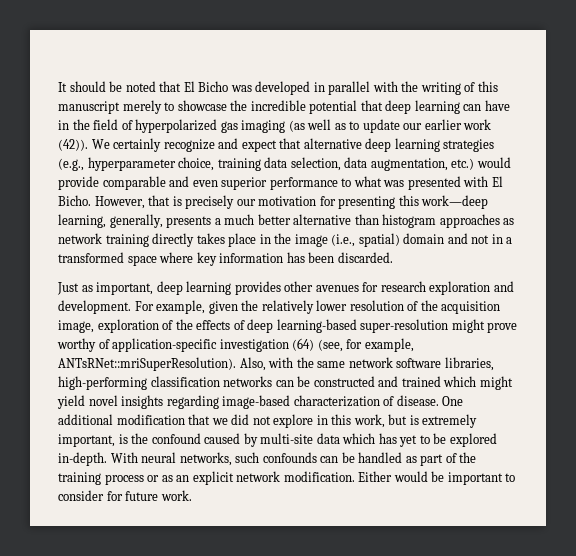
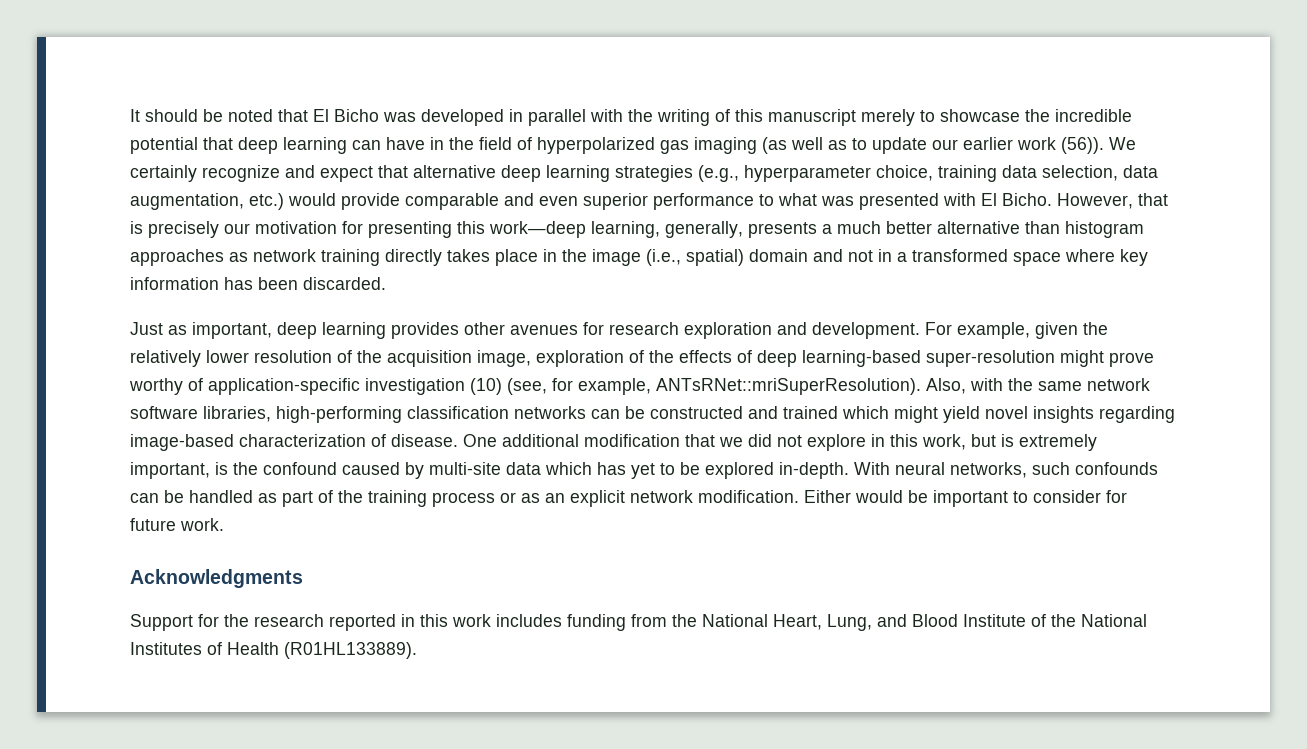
[58,139,88,151] (42)). -> [1061,137,1104,154] (56)).
[292,338,315,351] (64) -> [470,378,502,395] (10)
(192, 495) none -> [130,569,303,588] [130,614,1147,631] [130,642,417,659] // Acknowledgments // Support for the research reported in this work includes funding from the National Heart, Lung, and Blood Institute of the National Institutes of Health (R01HL133889).

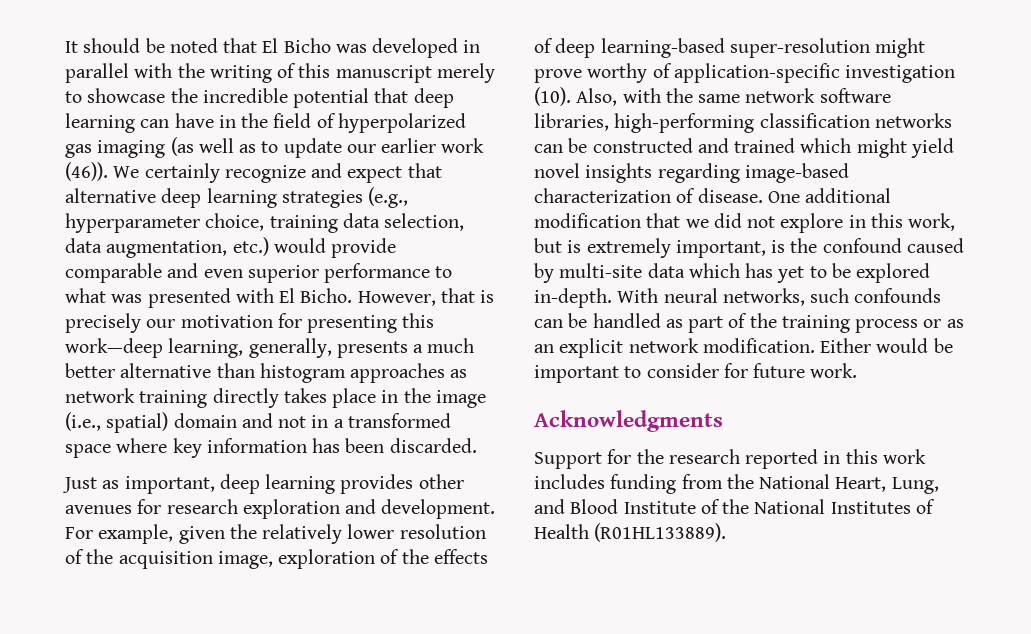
[1061,137,1104,154] (56)). -> [65,162,108,181] (46)).
[470,378,921,395] (10) (see, for example, ANTsRNet::mriSuperResolution). -> [534,87,571,106] (10).

